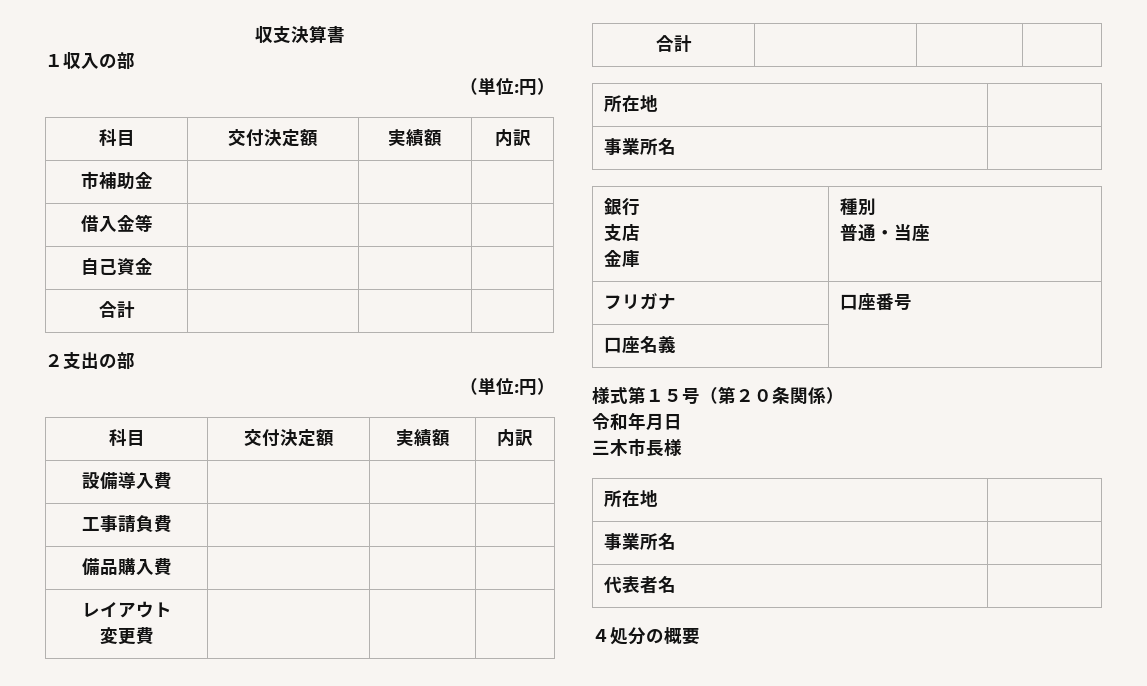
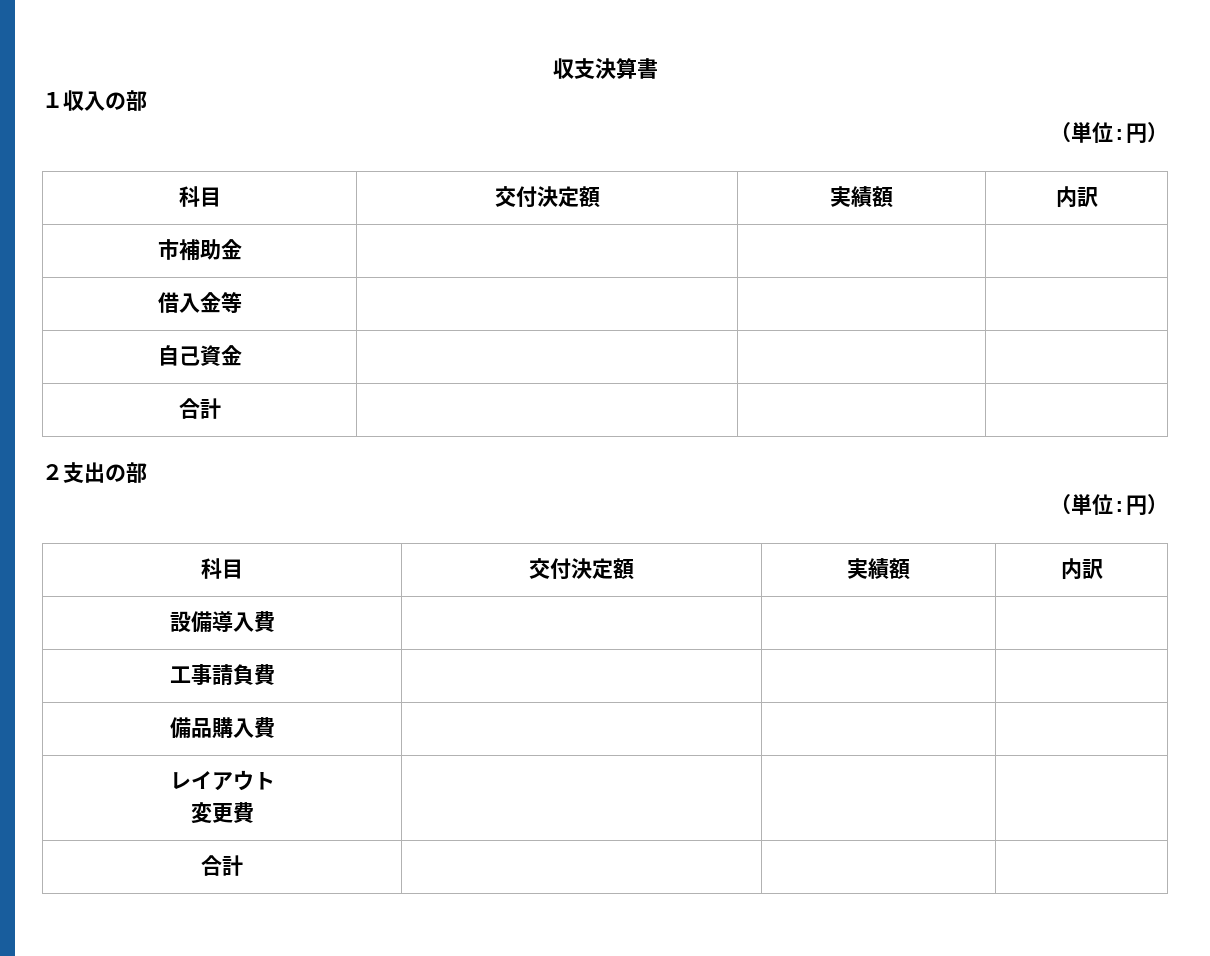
[604,95,659,112] [604,138,677,155] [604,198,641,216] [604,223,641,242] [604,249,641,267] [840,198,877,216] [840,223,931,242] [604,293,677,310] [840,293,913,311] [604,335,677,354] [592,386,844,404] [592,412,682,431] [592,438,682,457] [604,490,659,507] [604,533,677,550] [604,576,677,594] [592,627,700,645] // 所在地 | // 事業所名 | // 銀行 // 支店 // 金庫 | 種別 // 普通・当座 // フリガナ | 口座番号 // 口座名義 | // 様式第１５号（第２０条関係） // 令和年月日 // 三木市長様 // 所在地 | // 事業所名 | // 代表者名 | // ４処分の概要 -> (243, 865) none

